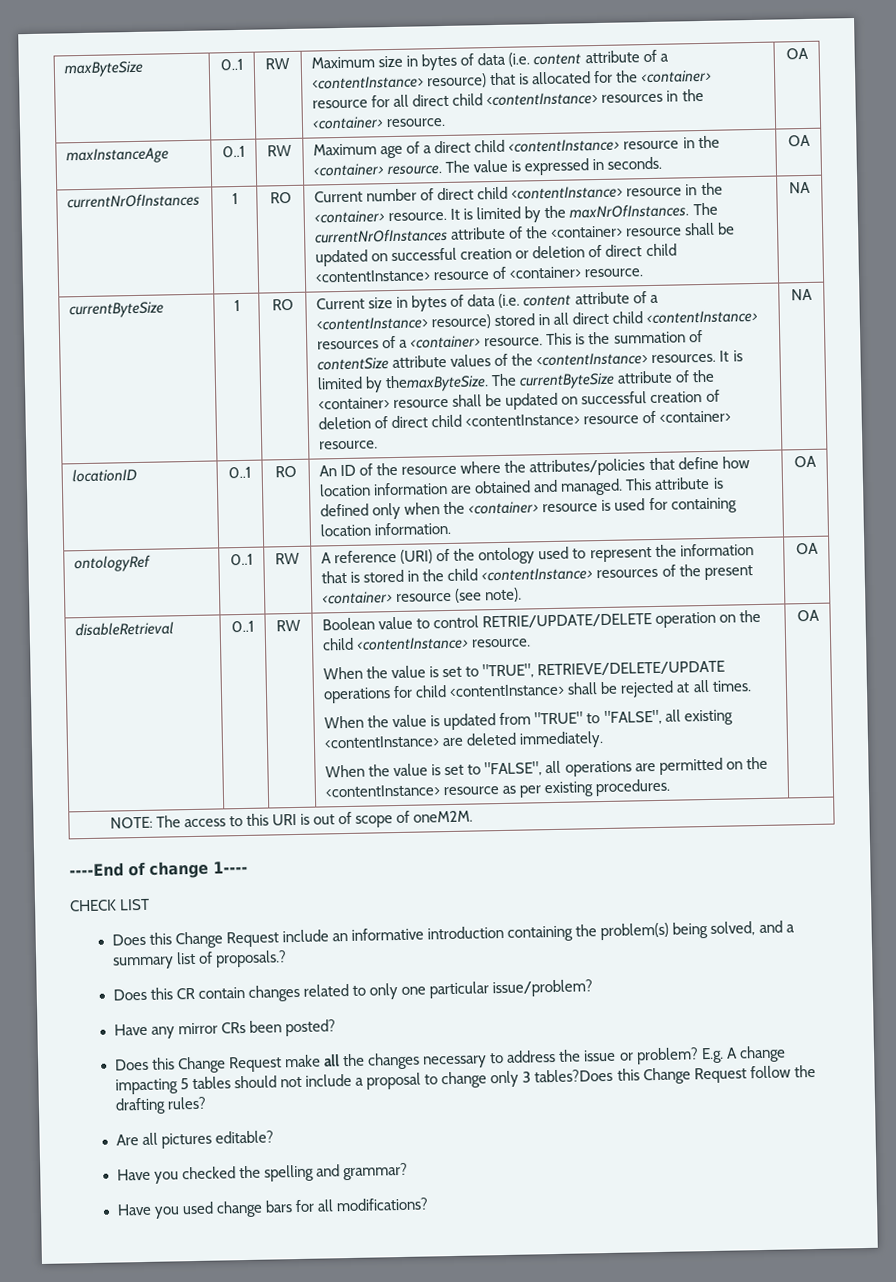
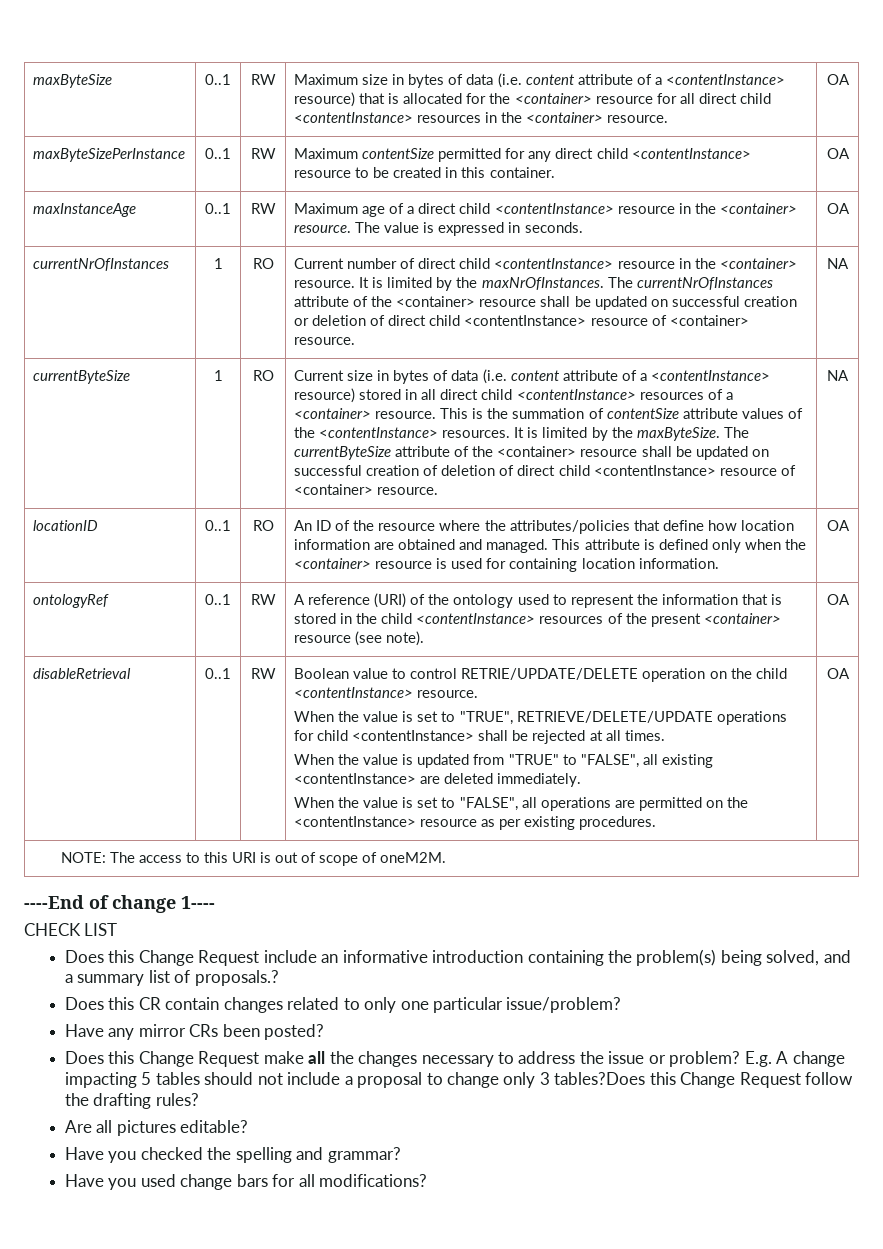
(809, 53) none -> [33,148,186,162] [205,148,231,159] [250,148,276,159] [294,148,751,162] [294,167,555,178] [826,148,850,159] // maxByteSizePerInstance | 0..1 | RW | Maximum contentSize permitted for any direct child <contentInstance> resource to be created in this container. | OA
[385,374,490,393] themaxByteSize. -> [611,427,720,441] the maxByteSize.

